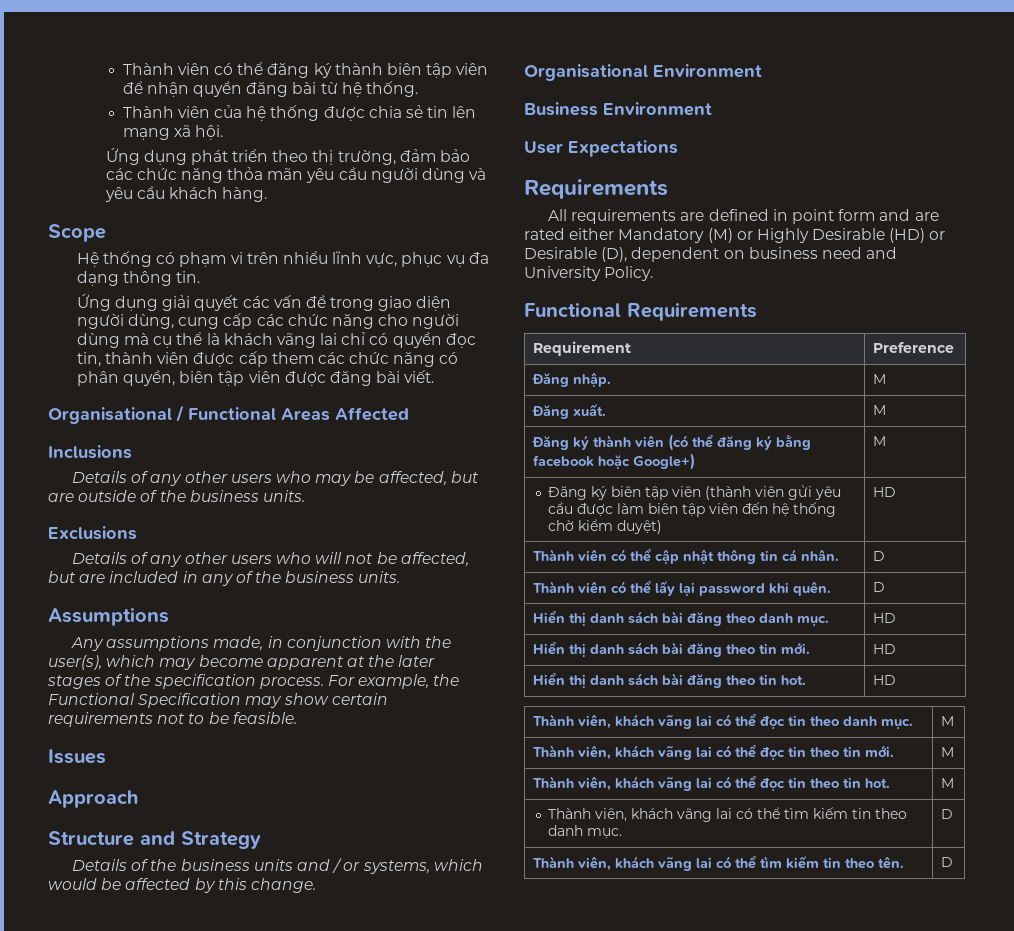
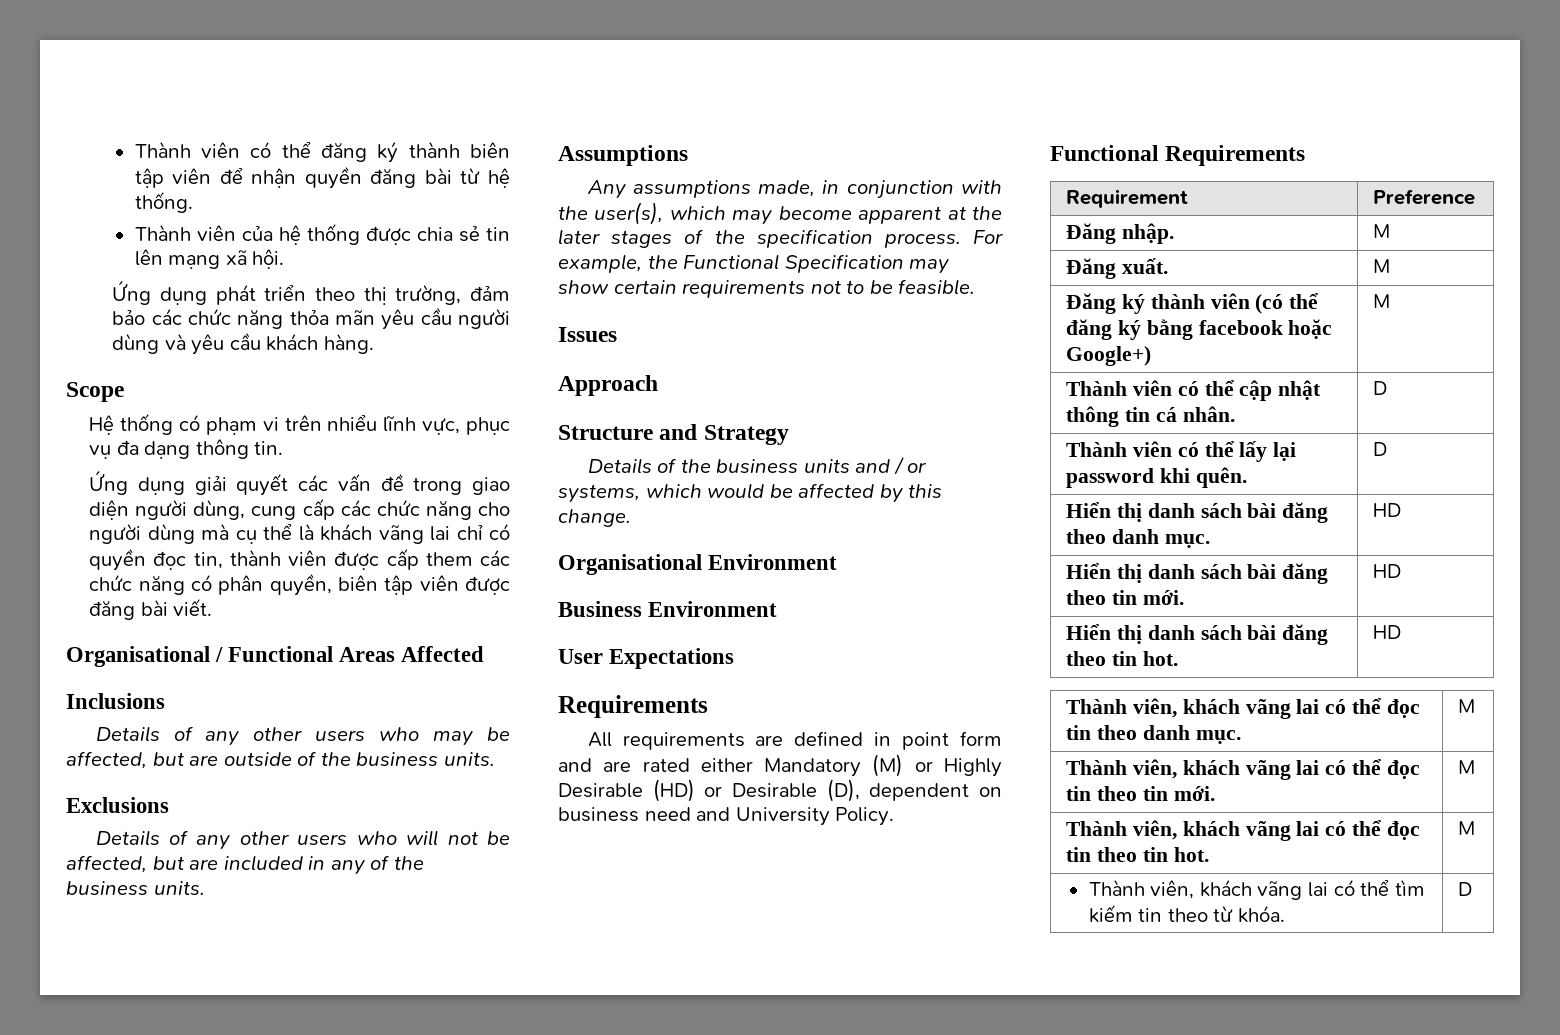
[548,485,842,500] [548,502,837,517] [548,519,663,534] [873,487,897,497] // Đăng ký biên tập viên (thành viên gửi yêu cầu được làm biên tập viên đến hệ thống chờ kiểm duyệt) | HD -> (1391, 301) none
[548,825,623,839] [941,809,954,819] [533,855,905,871] [941,857,954,867] danh mục. | D // Thành viên, khách vãng lai có thể tìm kiếm tin theo tên. | D -> [1213,905,1285,923] [1458,882,1473,896] từ khóa. | D

